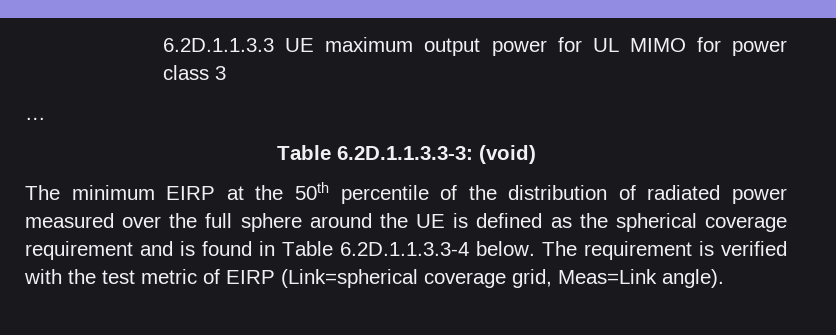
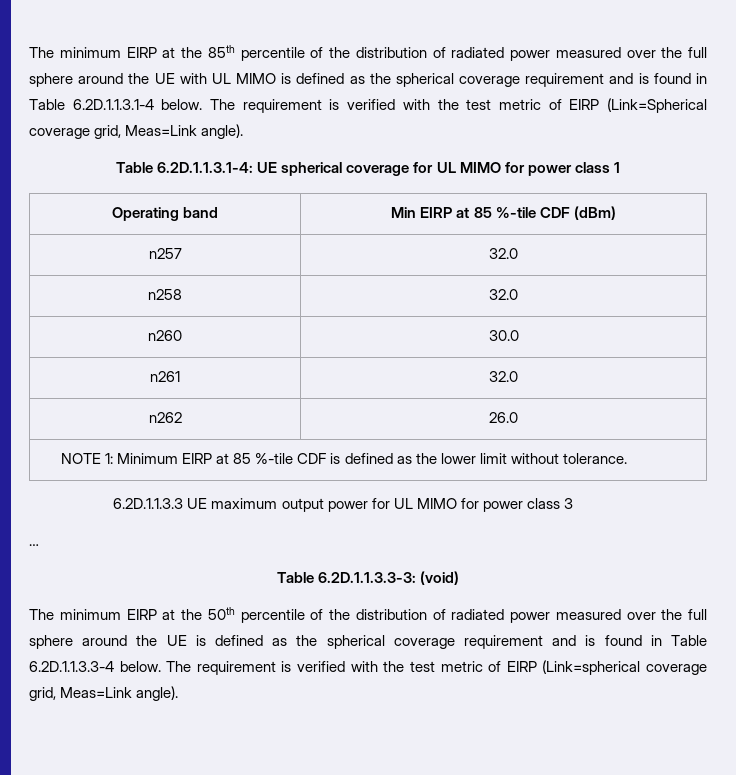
(163, 45) none -> [29,45,707,61] [29,73,707,87] [29,98,708,113] [29,124,244,139] [116,162,620,176] [111,207,219,221] [391,206,616,220] [148,248,182,259] [489,248,518,259] [148,289,182,300] [489,289,518,300] [148,330,182,341] [488,330,519,341] [150,371,180,382] [489,371,518,382] [148,412,182,423] [489,412,518,423] [61,453,627,464] The minimum EIRP at the 85th percentile of the distribution of radiated power measured over the full sphere around the UE with UL MIMO is defined as the spherical coverage requirement and is found in Table 6.2D.1.1.3.1-4 below. The requirement is verified with the test metric of EIRP (Link=Spherical coverage grid, Meas=Link angle). // Table 6.2D.1.1.3.1-4: UE spherical coverage for UL MIMO for power class 1 // Operating band | Min EIRP at 85 %-tile CDF (dBm) // n257 | 32.0 // n258 | 32.0 // n260 | 30.0 // n261 | 32.0 // n262 | 26.0 // NOTE 1: Minimum EIRP at 85 %-tile CDF is defined as the lower limit without tolerance. //

